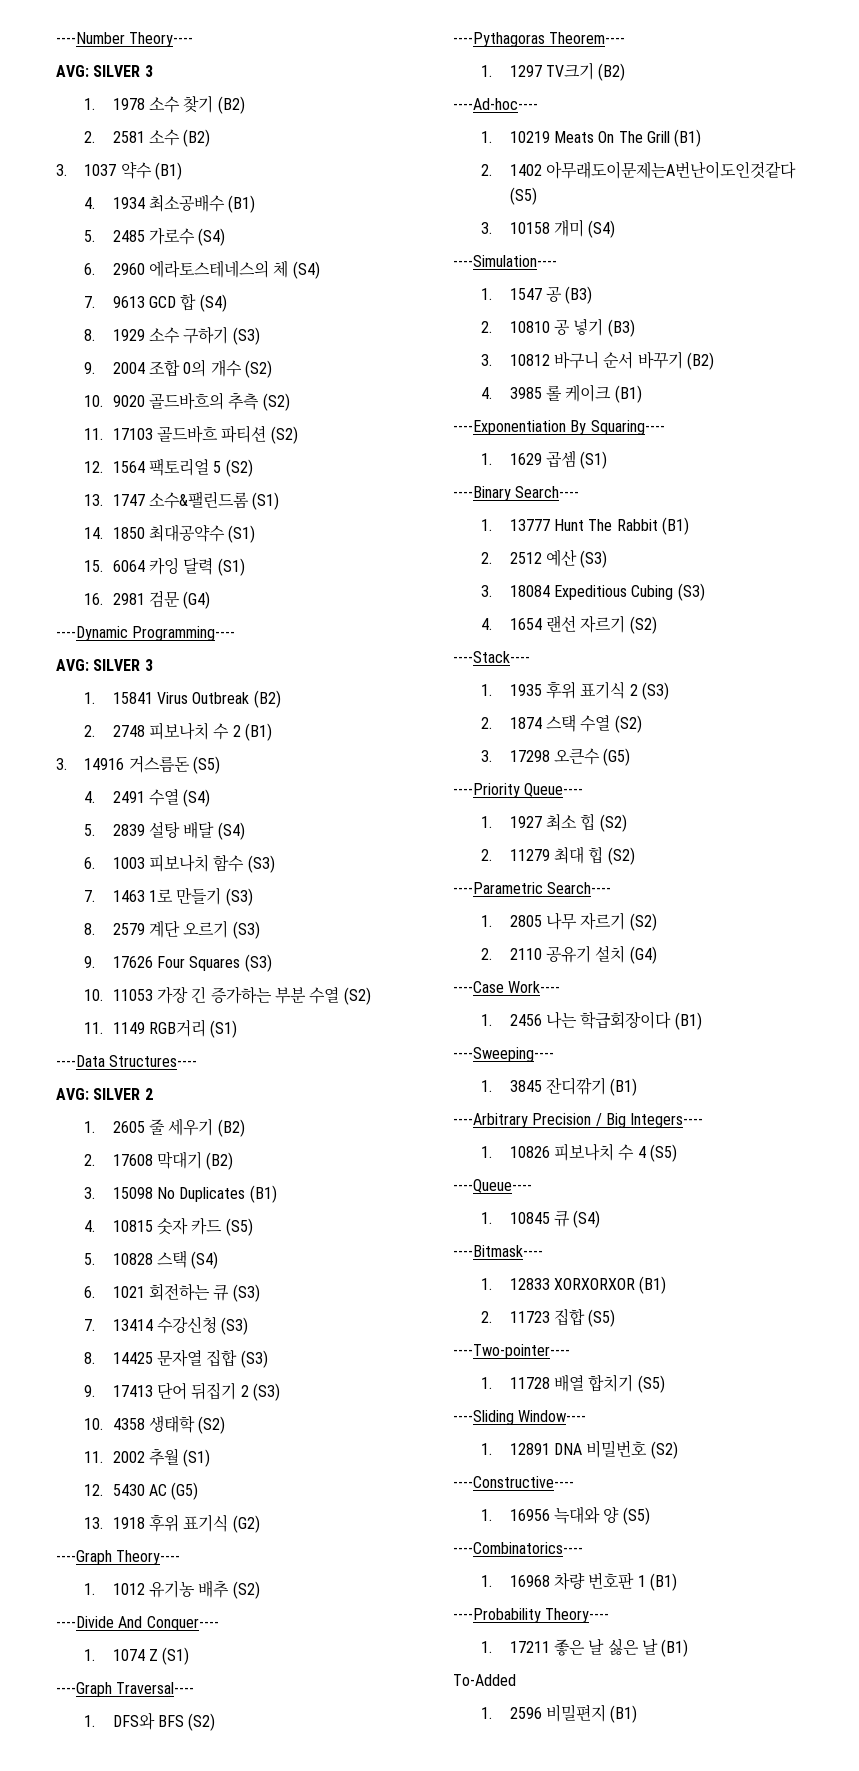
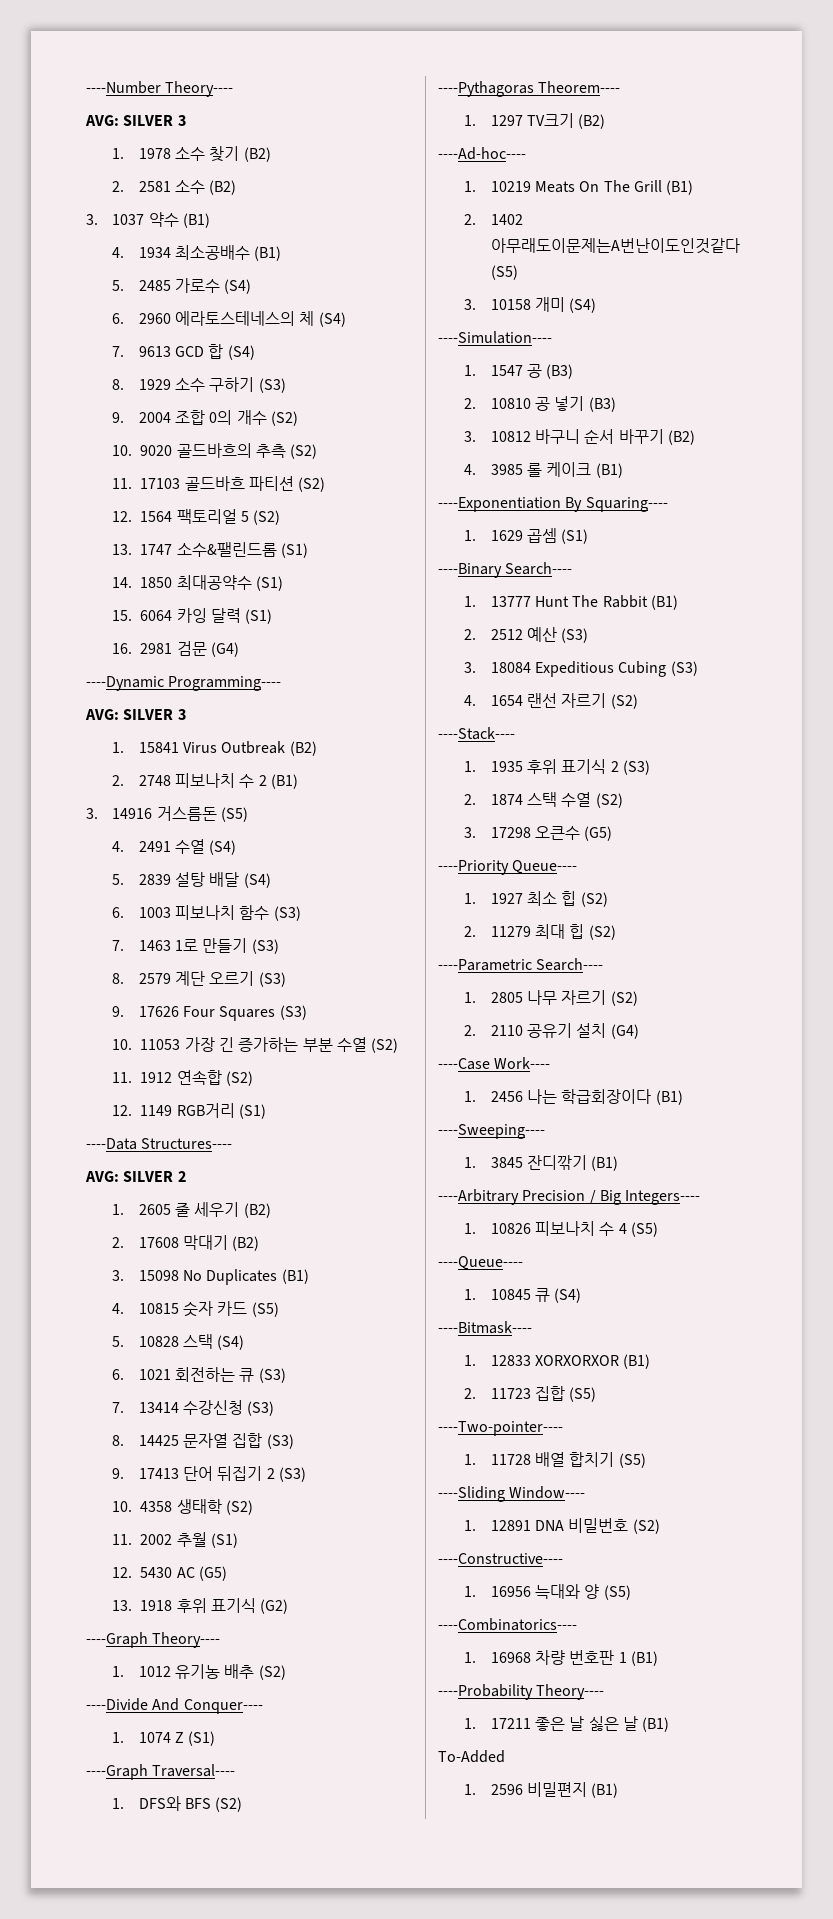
(104, 1028) none -> [140,1070,253,1086] [112,1105,133,1116] 1912 연속합 (S2) // 12.

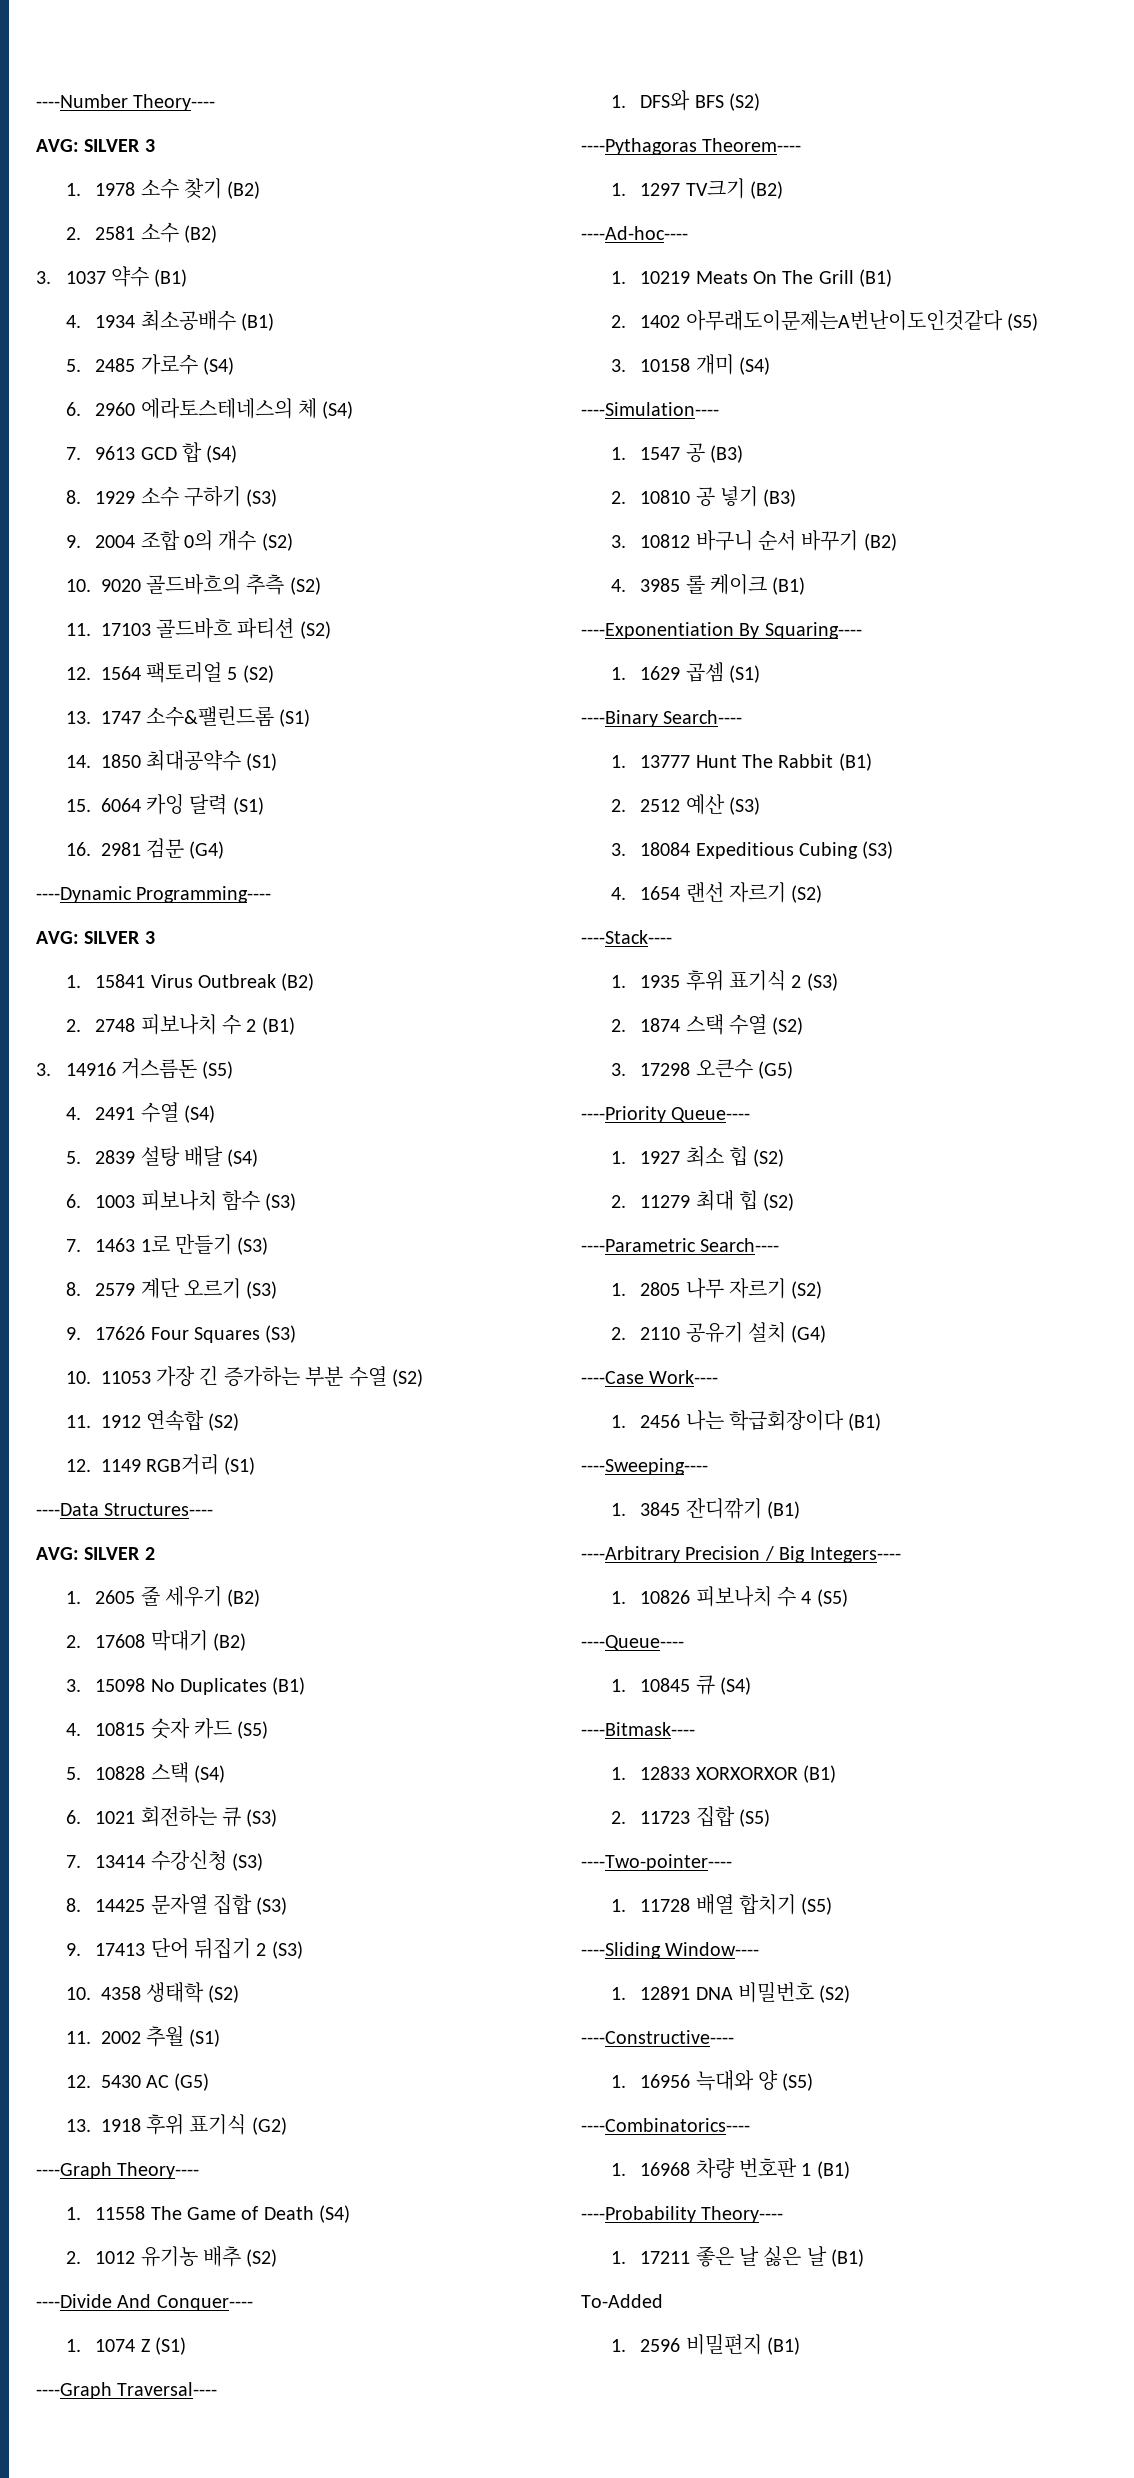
(125, 1671) none -> [95,2205,351,2223] [65,2251,81,2264] 11558 The Game of Death (S4) // 2.

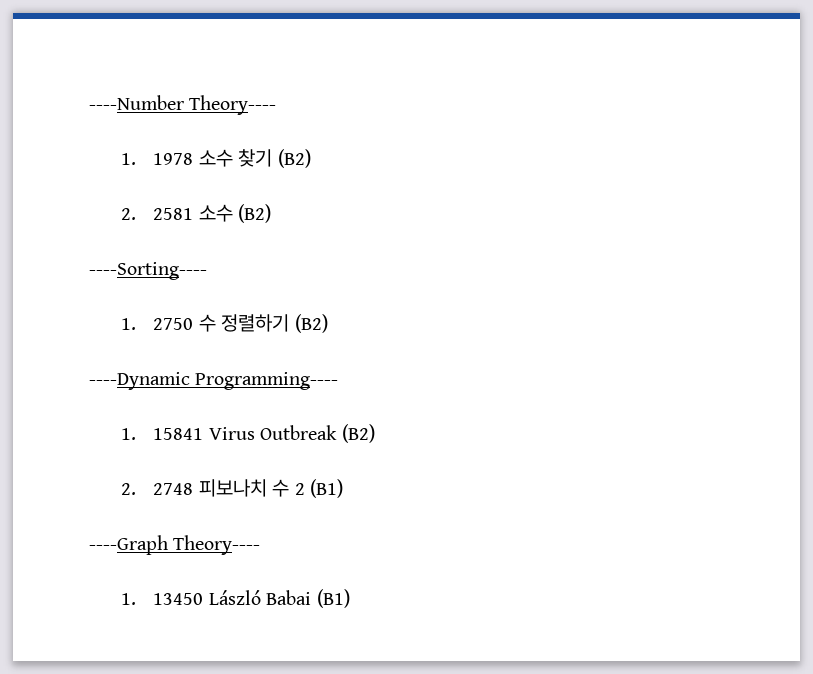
[36,139,155,152] // AVG: SILVER 3 -> (277, 105) none
[36,266,188,287] [65,310,274,331] [65,354,234,375] [65,398,354,419] [65,442,238,463] [65,486,278,507] [65,530,293,551] [65,574,321,595] [65,618,331,639] [65,662,274,683] [65,706,311,727] [65,750,278,771] [65,794,264,815] [65,838,225,859] 3. 1037 약수 (B1) // 4. 1934 최소공배수 (B1) // 5. 2485 가로수 (S4) // 6. 2960 에라토스테네스의 체 (S4) // 7. 9613 GCD 합 (S4) // 8. 1929 소수 구하기 (S3) // 9. 2004 조합 0의 개수 (S2) // 10. 9020 골드바흐의 추측 (S2) // 11. 17103 골드바흐 파티션 (S2) // 12. 1564 팩토리얼 5 (S2) // 13. 1747 소수&팰린드롬 (S1) // 14. 1850 최대공약수 (S1) // 15. 6064 카잉 달력 (S1) // 16. 2981 검문 (G4) -> [89,262,207,280] [121,314,328,333] ----Sorting---- // 1. 2750 수 정렬하기 (B2)
[36,931,155,944] // AVG: SILVER 3 -> (339, 381) none
[36,1058,234,1079] [65,1102,215,1123] [65,1146,259,1167] [65,1190,297,1211] [65,1234,269,1255] [65,1278,278,1299] [65,1325,297,1343] [65,1366,423,1387] [65,1410,240,1431] [65,1454,256,1475] [36,1503,214,1516] [36,1547,155,1560] [65,1586,261,1607] [65,1630,246,1651] [65,1677,306,1695] [65,1718,269,1739] [65,1762,225,1783] [65,1806,278,1827] [65,1850,263,1871] [65,1894,288,1915] [65,1938,303,1959] [65,1982,240,2003] [65,2025,221,2047] [65,2073,210,2091] [65,2114,287,2135] [36,2162,200,2179] [65,2205,351,2223] [65,2246,278,2267] [36,2294,253,2311] [65,2337,186,2355] [36,2382,218,2399] [610,90,760,111] [581,138,802,155] [610,178,783,199] [581,226,688,240] [610,269,893,287] [610,310,1038,331] [610,354,770,375] [581,402,719,416] [610,443,743,463] [610,486,797,507] [610,530,897,551] [610,574,806,595] [581,622,862,639] [610,662,760,683] [581,710,743,727] [610,753,872,771] [610,794,760,815] [610,841,894,859] [610,882,823,903] [581,930,672,944] [610,970,838,991] [610,1014,804,1035] [610,1058,793,1079] [581,1106,751,1123] [610,1146,785,1167] [610,1190,795,1211] [581,1238,780,1252] [610,1278,823,1299] [610,1322,827,1343] [581,1370,719,1384] [610,1410,882,1431] [581,1458,708,1475] [610,1498,800,1519] [581,1546,901,1563] [610,1586,848,1607] [581,1635,684,1651] [610,1675,751,1695] [581,1722,695,1736] [610,1765,836,1783] [610,1806,770,1827] [581,1854,732,1871] [610,1894,833,1915] [581,1942,760,1959] [610,1982,851,2003] [581,2030,734,2044] [610,2070,814,2091] [581,2118,750,2132] [610,2158,850,2179] [581,2206,784,2223] [610,2246,865,2267] [581,2294,663,2308] [610,2334,762,2355] 3. 14916 거스름돈 (S5) // 4. 2491 수열 (S4) // 5. 2839 설탕 배달 (S4) // 6. 1003 피보나치 함수 (S3) // 7. 1463 1로 만들기 (S3) // 8. 2579 계단 오르기 (S3) // 9. 17626 Four Squares (S3) // 10. 11053 가장 긴 증가하는 부분 수열 (S2) // 11. 1912 연속합 (S2) // 12. 1149 RGB거리 (S1) // ----Data Structures---- // AVG: SILVER 2 // 1. 2605 줄 세우기 (B2) // 2. 17608 막대기 (B2) // 3. 15098 No Duplicates (B1) // 4. 10815 숫자 카드 (S5) // 5. 10828 스택 (S4) // 6. 1021 회전하는 큐 (S3) // 7. 13414 수강신청 (S3) // 8. 14425 문자열 집합 (S3) // 9. 17413 단어 뒤집기 2 (S3) // 10. 4358 생태학 (S2) // 11. 2002 추월 (S1) // 12. 5430 AC (G5) // 13. 1918 후위 표기식 (G2) // ----Graph Theory---- // 1. 11558 The Game of Death (S4) // 2. 1012 유기농 배추 (S2) // ----Divide And Conquer---- // 1. 1074 Z (S1) // ----Graph Traversal---- // 1. DFS와 BFS (S2) // ----Pythagoras Theorem---- // 1. 1297 TV크기 (B2) // ----Ad-hoc---- // 1. 10219 Meats On The Grill (B1) // 2. 1402 아무래도이문제는A번난이도인것같다 (S5) // 3. 10158 개미 (S4) // ----Simulation---- // 1. 1547 공 (B3) // 2. 10810 공 넣기 (B3) // 3. 10812 바구니 순서 바꾸기 (B2) // 4. 3985 롤 케이크 (B1) // ----Exponentiation By Squaring---- // 1. 1629 곱셈 (S1) // ----Binary Search---- // 1. 13777 Hunt The Rabbit (B1) // 2. 2512 예산 (S3) // 3. 18084 Expeditious Cubing (S3) // 4. 1654 랜선 자르기 (S2) // ----Stack---- // 1. 1935 후위 표기식 2 (S3) // 2. 1874 스택 수열 (S2) // 3. 17298 오큰수 (G5) // ----Priority Queue---- // 1. 1927 최소 힙 (S2) // 2. 11279 최대 힙 (S2) // ----Parametric Search---- // 1. 2805 나무 자르기 (S2) // 2. 2110 공유기 설치 (G4) // ----Case Work---- // 1. 2456 나는 학급회장이다 (B1) // ----Sweeping---- // 1. 3845 잔디깎기 (B1) // ----Arbitrary Precision / Big Integers---- // 1. 10826 피보나치 수 4 (S5) // ----Queue---- // 1. 10845 큐 (S4) // ----Bitmask---- // 1. 12833 XORXORXOR (B1) // 2. 11723 집합 (S5) // ----Two-pointer---- // 1. 11728 배열 합치기 (S5) // ----Sliding Window---- // 1. 12891 DNA 비밀번호 (S2) // ----Constructive---- // 1. 16956 늑대와 양 (S5) // ----Combinatorics---- // 1. 16968 차량 번호판 1 (B1) // ----Probability Theory---- // 1. 17211 좋은 날 싫은 날 (B1) // To-Added // 1. 2596 비밀편지 -> [89,535,261,555] [121,590,312,605] ----Graph Theory---- // 1. 13450 László Babai

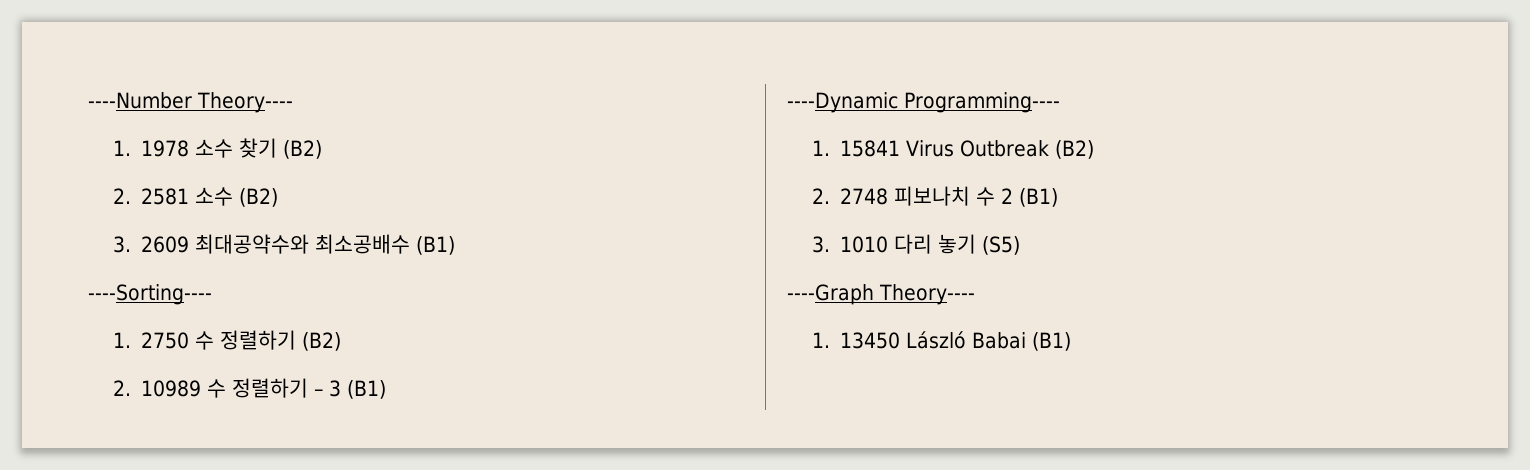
(272, 213) none -> [113,234,456,255] // 3. 2609 최대공약수와 최소공배수 (B1)
(328, 323) none -> [113,378,387,399] // 2. 10989 수 정렬하기 – 3 (B1)
(344, 488) none -> [812,234,1021,255] // 3. 1010 다리 놓기 (S5)

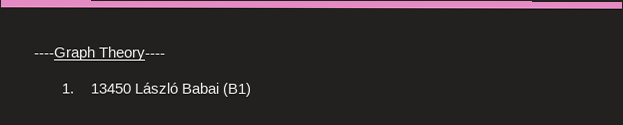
[88,92,293,113] [113,138,323,159] [113,187,279,207] [113,234,456,255] [88,284,212,305] [113,330,342,351] [113,378,387,399] [787,92,1060,113] [812,140,1095,159] [812,186,1059,207] [812,234,1021,255] ----Number Theory---- // 1. 1978 소수 찾기 (B2) // 2. 2581 소수 (B2) // 3. 2609 최대공약수와 최소공배수 (B1) // ----Sorting---- // 1. 2750 수 정렬하기 (B2) // 2. 10989 수 정렬하기 – 3 (B1) // ----Dynamic Programming---- // 1. 15841 Virus Outbreak (B2) // 2. 2748 피보나치 수 2 (B1) // 3. 1010 다리 놓기 (S5) // -> (34, 53) none

